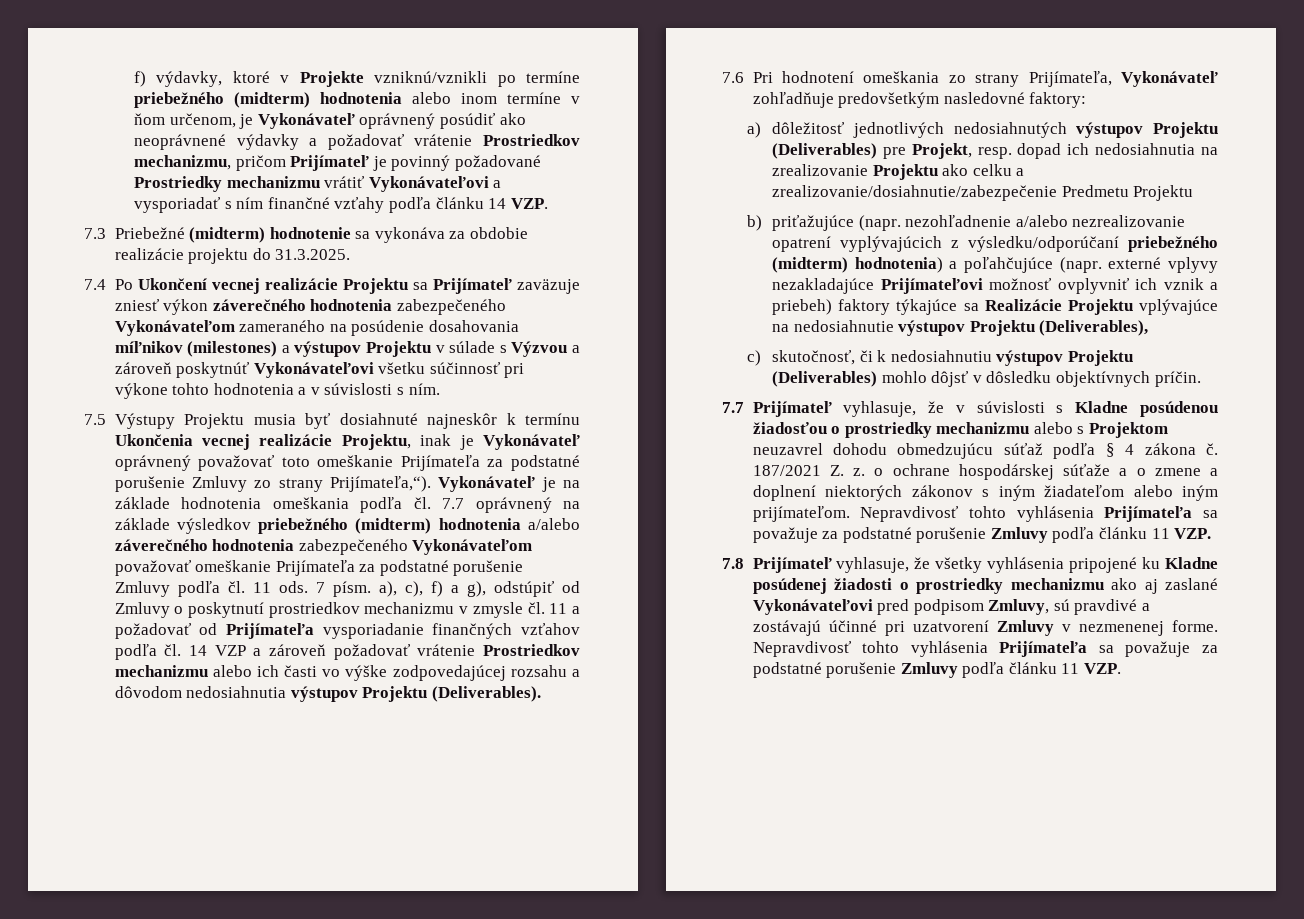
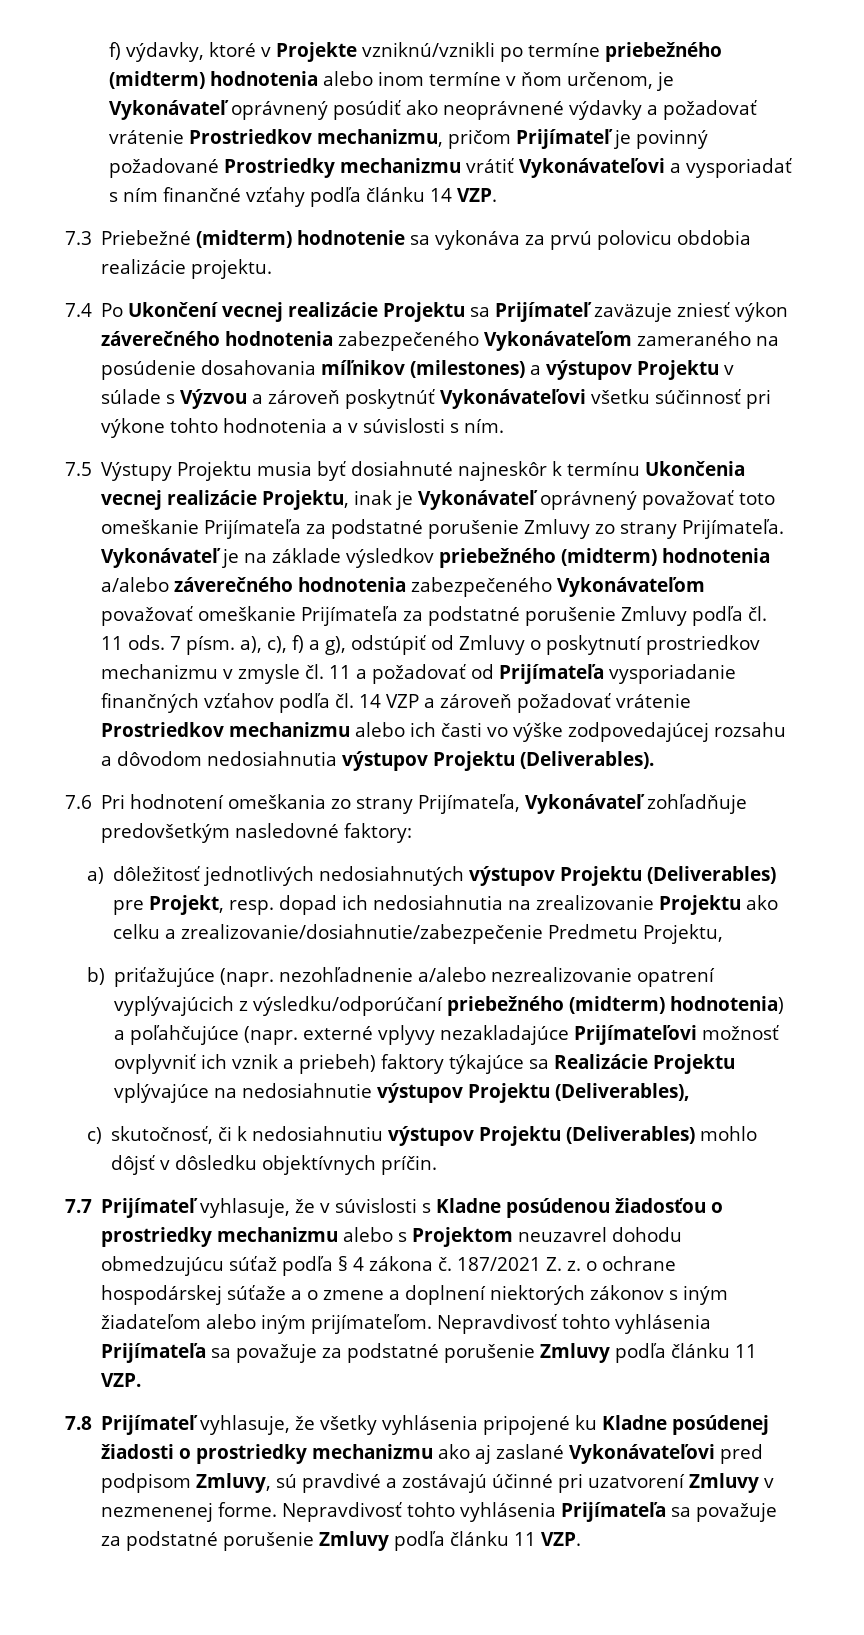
[470,227,529,239] [114,248,351,264] obdobie realizácie projektu do 31.3.2025. -> [550,230,752,250] [101,259,273,279] prvú polovicu obdobia realizácie projektu.
[329,476,431,492] Prijímateľa,“). -> [682,519,785,539] Prijímateľa.
[181,497,580,513] [114,518,170,530] hodnotenia omeškania podľa čl. 7.7 oprávnený na základe -> (342, 555) none
[1133,185,1194,201] Projektu -> [643,924,724,944] Projektu,

